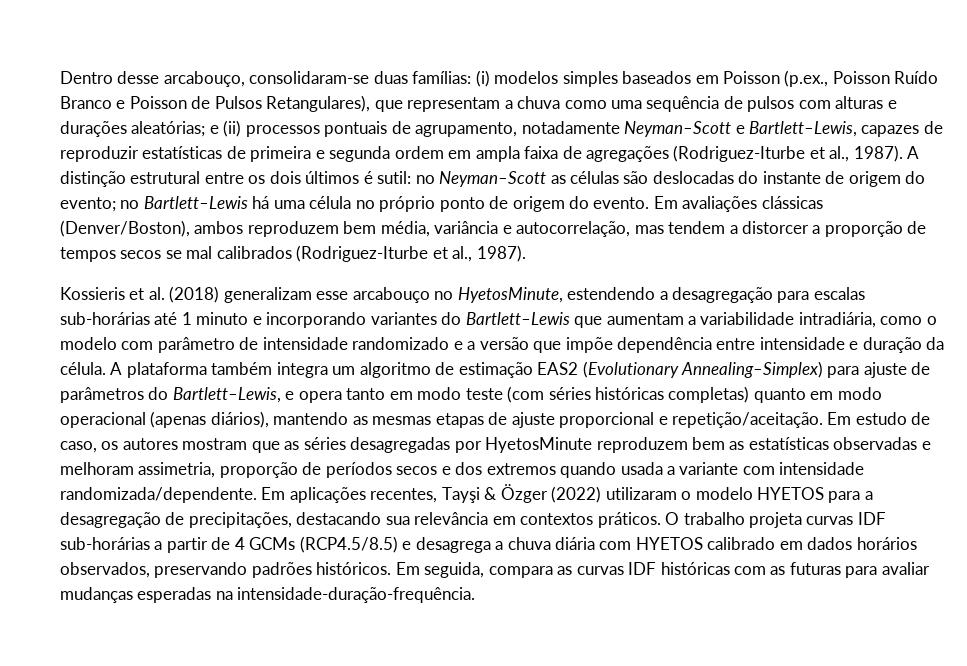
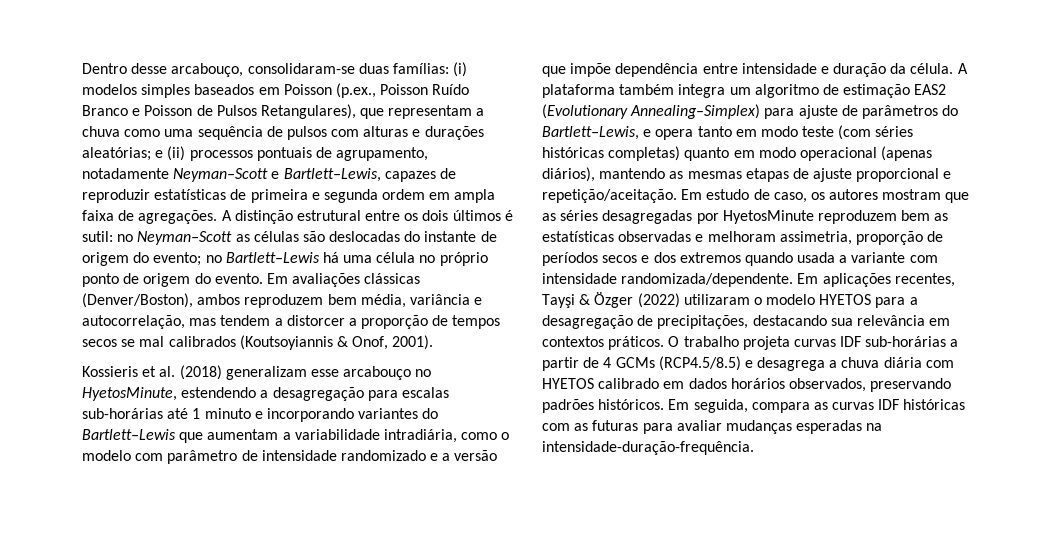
[586,145,903,162] agregações (Rodriguez-Iturbe et al., 1987). -> [138,210,218,224] agregações.
[296,245,526,262] (Rodriguez-Iturbe et al., 1987). -> [239,335,434,350] (Koutsoyiannis & Onof, 2001).

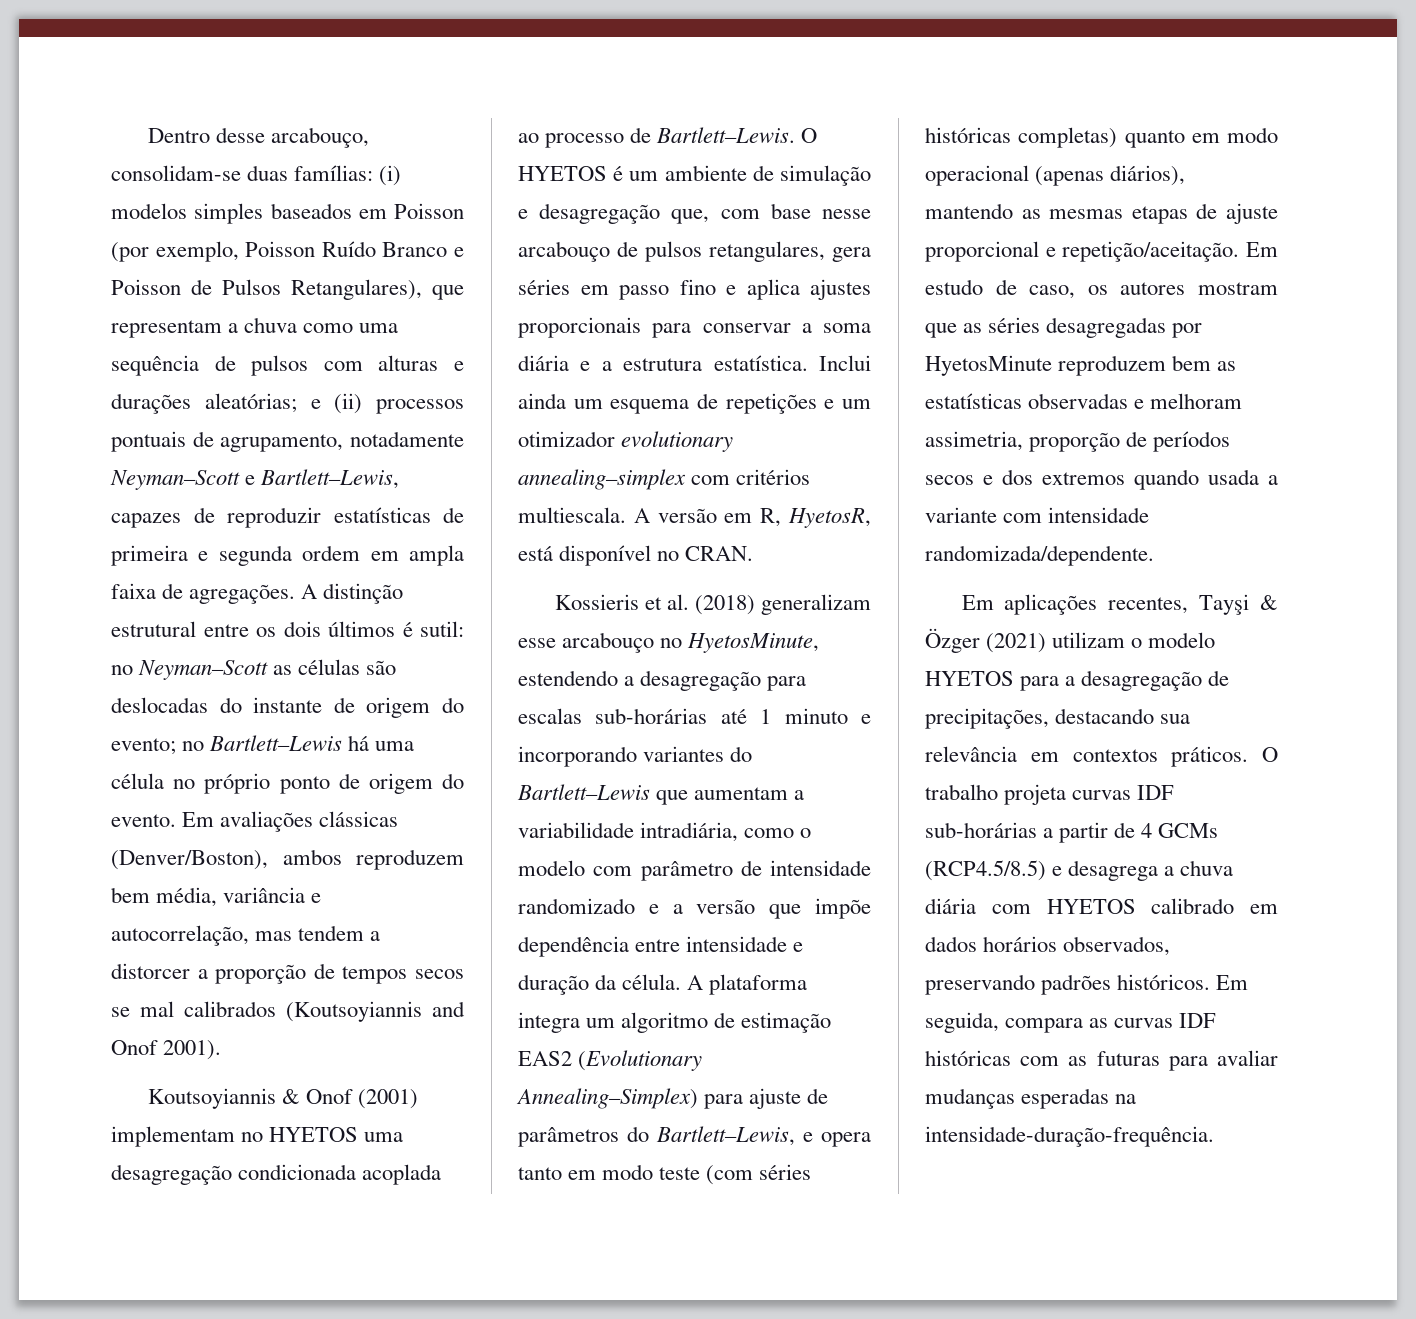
[247,63,355,74] consolidaram-se -> [111,165,241,181] consolidam-se
[335,83,376,98] (p.ex., -> [111,241,239,262] (por exemplo,
[336,335,434,350] & Onof, 2001). -> [432,1001,465,1017] [111,1040,222,1060] [147,1088,418,1109] [111,1126,404,1147] [111,1164,442,1185] [518,127,818,148] [518,165,871,186] [518,203,871,224] [518,241,871,262] [518,279,871,300] [518,317,871,338] [518,355,871,371] [518,393,871,414] [518,431,734,452] [518,469,811,490] [518,507,871,528] [518,545,754,566] and Onof 2001). // Koutsoyiannis & Onof (2001) implementam no HYETOS uma desagregação condicionada acoplada ao processo de Bartlett–Lewis. O HYETOS é um ambiente de simulação e desagregação que, com base nesse arcabouço de pulsos retangulares, gera séries em passo fino e aplica ajustes proporcionais para conservar a soma diária e a estrutura estatística. Inclui ainda um esquema de repetições e um otimizador evolutionary annealing–simplex com critérios multiescala. A versão em R, HyetosR, está disponível no CRAN.
[619,84,675,95] também -> (808, 984) none
(794, 280) none -> (1154, 555) //
[637,293,750,308] (2022) utilizaram -> [986,632,1126,653] (2021) utilizam

